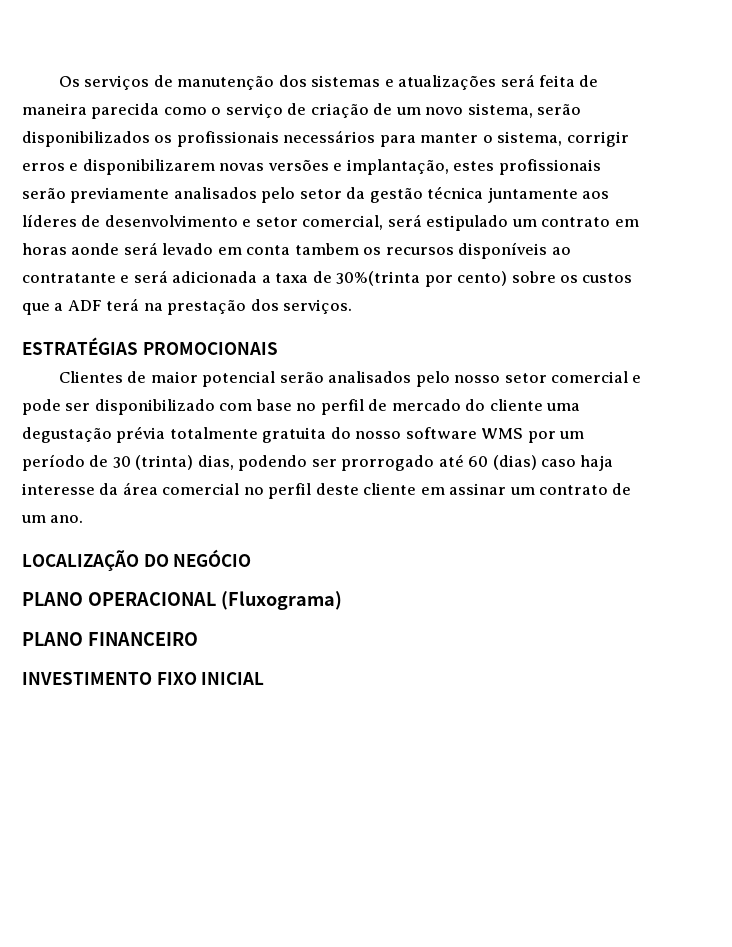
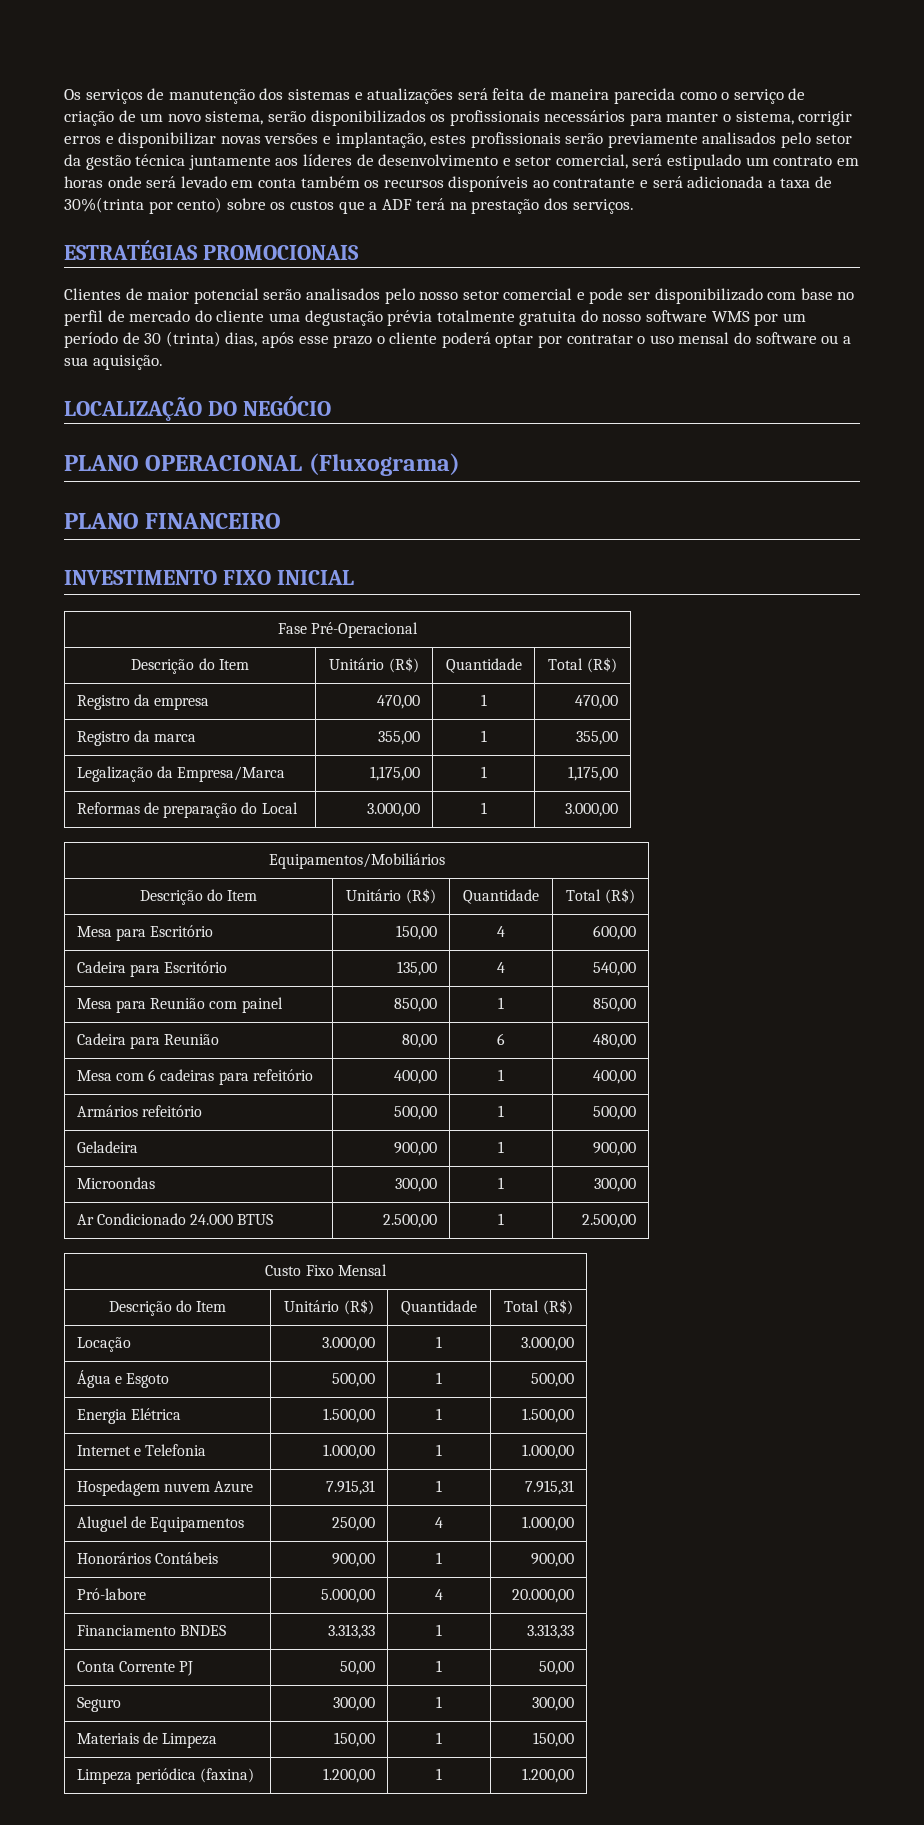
[82,159,215,175] disponibilizarem -> [118,132,217,148] disponibilizar
[71,243,120,255] aonde -> [107,176,142,188] onde
[294,243,359,255] tambem -> [300,176,360,188] também
[238,454,614,471] [22,482,632,499] [21,515,84,523] podendo ser prorrogado até 60 (dias) caso haja interesse da área comercial no perfil deste cliente em assinar um contrato de um ano. -> [261,332,851,348] [64,355,163,370] após esse prazo o cliente poderá optar por contratar o uso mensal do software ou a sua aquisição.
(265, 678) none -> [277,622,419,638] [131,658,249,674] [329,657,419,673] [445,658,522,673] [548,657,617,673] [76,694,210,710] [377,695,421,709] [480,694,487,706] [575,695,619,709] [76,730,197,746] [378,731,421,745] [480,730,487,742] [576,731,619,745] [76,766,286,782] [370,766,421,781] [480,766,487,778] [568,766,619,781] [76,802,298,818] [367,803,421,817] [480,802,487,814] [565,803,619,817] [268,853,445,869] [139,889,258,905] [346,888,436,904] [463,889,539,904] [566,888,635,904] [76,925,214,941] [396,925,438,940] [497,926,505,937] [593,925,637,940] [76,961,228,977] [397,961,438,976] [497,962,505,973] [593,962,637,976] [76,997,283,1013] [394,998,438,1012] [498,997,504,1009] [593,998,637,1012] [76,1033,220,1049] [402,1034,438,1048] [497,1033,505,1045] [593,1034,637,1048] [76,1069,313,1085] [394,1070,438,1084] [498,1069,504,1081] [593,1070,637,1084] [76,1105,202,1117] [394,1106,438,1120] [498,1105,504,1117] [593,1106,637,1120] [76,1141,138,1153] [394,1142,438,1156] [498,1141,504,1153] [593,1142,637,1156] [76,1177,155,1189] [395,1178,438,1192] [498,1177,504,1189] [594,1178,637,1192] [76,1213,274,1225] [383,1214,438,1228] [498,1213,504,1225] [582,1214,637,1228] [265,1264,387,1276] [108,1300,227,1316] [284,1299,374,1315] [401,1300,477,1315] [504,1299,573,1315] [76,1337,131,1352] [322,1337,376,1351] [436,1336,442,1348] [521,1337,575,1351] [76,1370,170,1388] [332,1373,376,1387] [436,1372,442,1384] [531,1373,575,1387] [76,1408,181,1424] [323,1408,376,1423] [436,1408,442,1420] [522,1408,575,1423] [76,1444,207,1456] [323,1444,376,1459] [436,1444,442,1456] [522,1444,575,1459] [76,1480,254,1496] [326,1480,376,1495] [436,1480,442,1492] [525,1480,575,1495] [76,1516,245,1532] [332,1517,376,1531] [435,1517,443,1528] [522,1516,575,1531] [76,1552,218,1564] [332,1553,376,1567] [436,1552,442,1564] [531,1553,575,1567] [76,1588,146,1600] [321,1589,376,1603] [435,1589,443,1600] [512,1589,575,1603] [76,1625,226,1636] [328,1624,376,1639] [436,1624,442,1636] [527,1624,575,1639] [76,1661,194,1676] [340,1661,376,1675] [436,1660,442,1672] [539,1661,575,1675] [76,1697,121,1712] [333,1697,376,1711] [436,1696,442,1708] [532,1697,575,1711] [76,1732,218,1748] [334,1732,376,1747] [436,1732,442,1744] [533,1732,575,1747] [76,1768,255,1784] [323,1768,376,1783] [436,1768,442,1780] [522,1768,575,1783] // Fase Pré-Operacional // Descrição do Item | Unitário (R$) | Quantidade | Total (R$) // Registro da empresa | 470,00 | 1 | 470,00 // Registro da marca | 355,00 | 1 | 355,00 // Legalização da Empresa/Marca | 1,175,00 | 1 | 1,175,00 // Reformas de preparação do Local | 3.000,00 | 1 | 3.000,00 // Equipamentos/Mobiliários // Descrição do Item | Unitário (R$) | Quantidade | Total (R$) // Mesa para Escritório | 150,00 | 4 | 600,00 // Cadeira para Escritório | 135,00 | 4 | 540,00 // Mesa para Reunião com painel | 850,00 | 1 | 850,00 // Cadeira para Reunião | 80,00 | 6 | 480,00 // Mesa com 6 cadeiras para refeitório | 400,00 | 1 | 400,00 // Armários refeitório | 500,00 | 1 | 500,00 // Geladeira | 900,00 | 1 | 900,00 // Microondas | 300,00 | 1 | 300,00 // Ar Condicionado 24.000 BTUS | 2.500,00 | 1 | 2.500,00 // Custo Fixo Mensal // Descrição do Item | Unitário (R$) | Quantidade | Total (R$) // Locação | 3.000,00 | 1 | 3.000,00 // Água e Esgoto | 500,00 | 1 | 500,00 // Energia Elétrica | 1.500,00 | 1 | 1.500,00 // Internet e Telefonia | 1.000,00 | 1 | 1.000,00 // Hospedagem nuvem Azure | 7.915,31 | 1 | 7.915,31 // Aluguel de Equipamentos | 250,00 | 4 | 1.000,00 // Honorários Contábeis | 900,00 | 1 | 900,00 // Pró-labore | 5.000,00 | 4 | 20.000,00 // Financiamento BNDES | 3.313,33 | 1 | 3.313,33 // Conta Corrente PJ | 50,00 | 1 | 50,00 // Seguro | 300,00 | 1 | 300,00 // Materiais de Limpeza | 150,00 | 1 | 150,00 // Limpeza periódica (faxina) | 1.200,00 | 1 | 1.200,00

